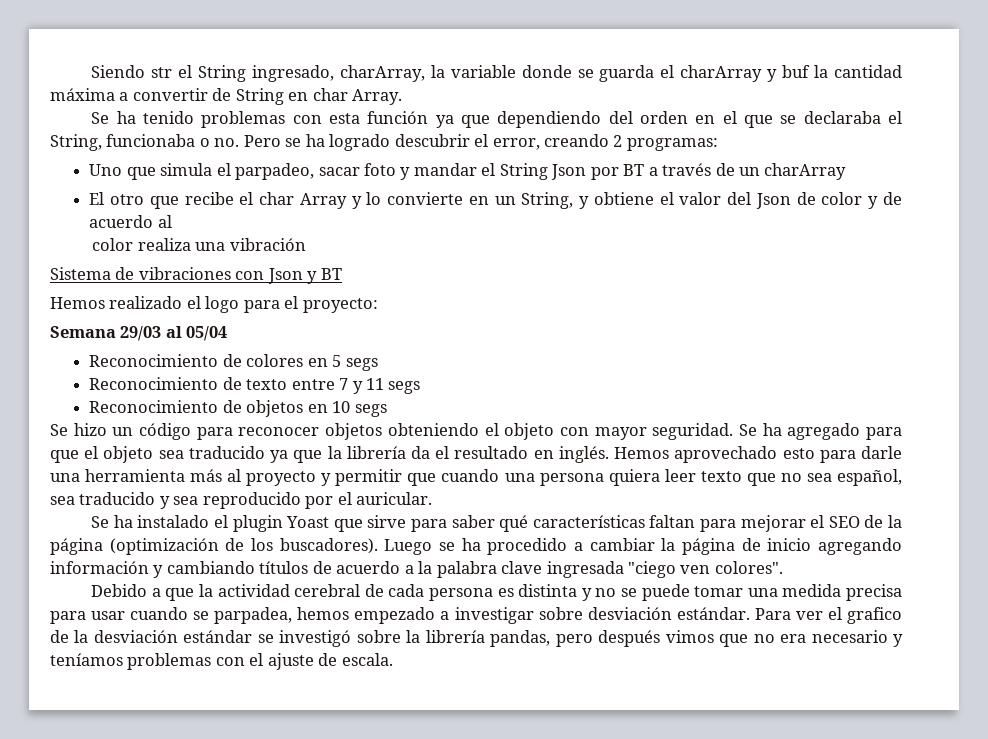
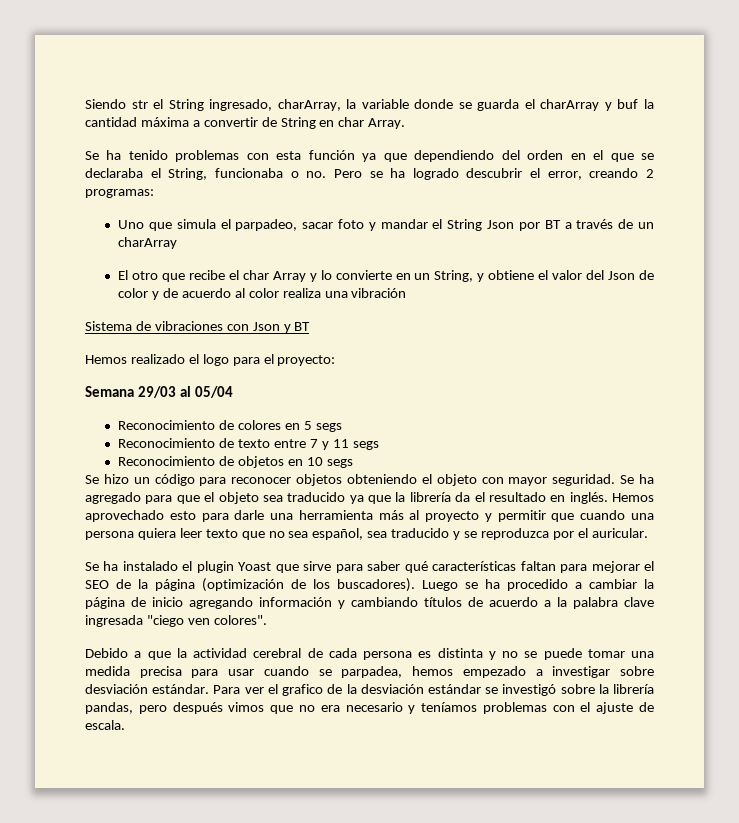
(172, 221) // -> (245, 293) none
[173,492,301,509] sea reproducido -> [464,528,549,540] se reproduzca

